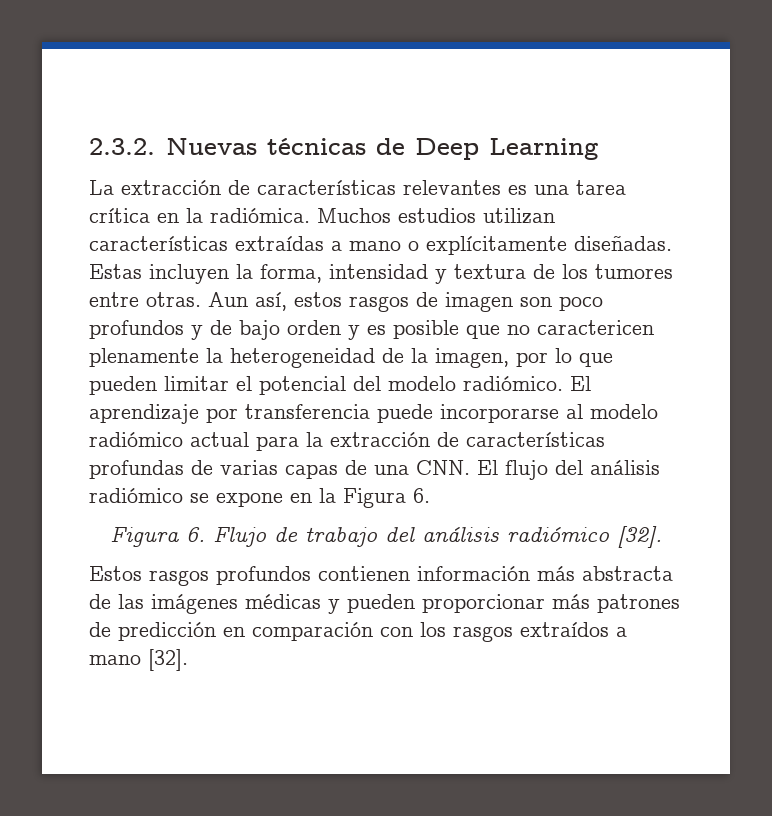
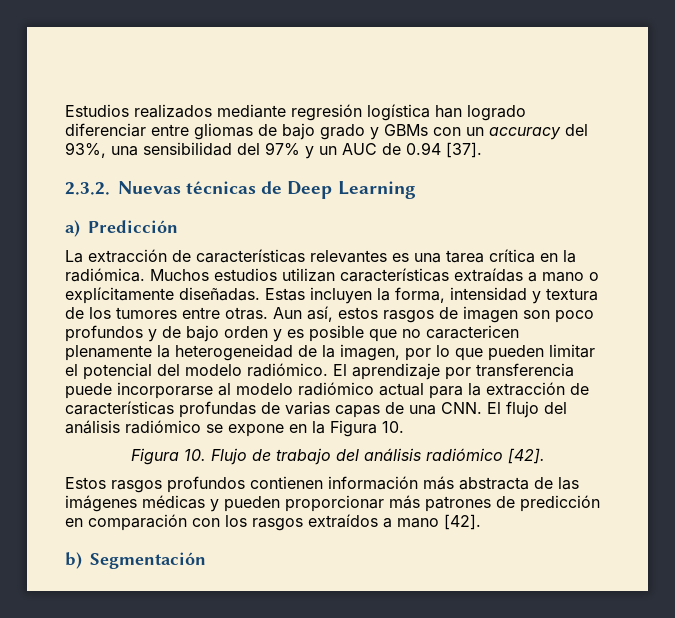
(89, 146) none -> [65,104,526,121] [65,123,588,140] [65,142,482,159] Estudios realizados mediante regresión logística han logrado diferenciar entre gliomas de bajo grado y GBMs con un accuracy del 93%, una sensibilidad del 97% y un AUC de 0.94 [37]. //
(598, 149) none -> [65,220,178,237] // a) Predicción
[413,488,430,503] [110,527,205,547] 6. // Figura 6. -> [382,421,404,433] [130,448,206,465] 10. // Figura 10.
[617,526,662,548] [32]. -> [507,448,545,464] [42].
[148,649,188,671] [32]. -> [444,514,481,530] [65,552,206,569] [42]. // b) Segmentación

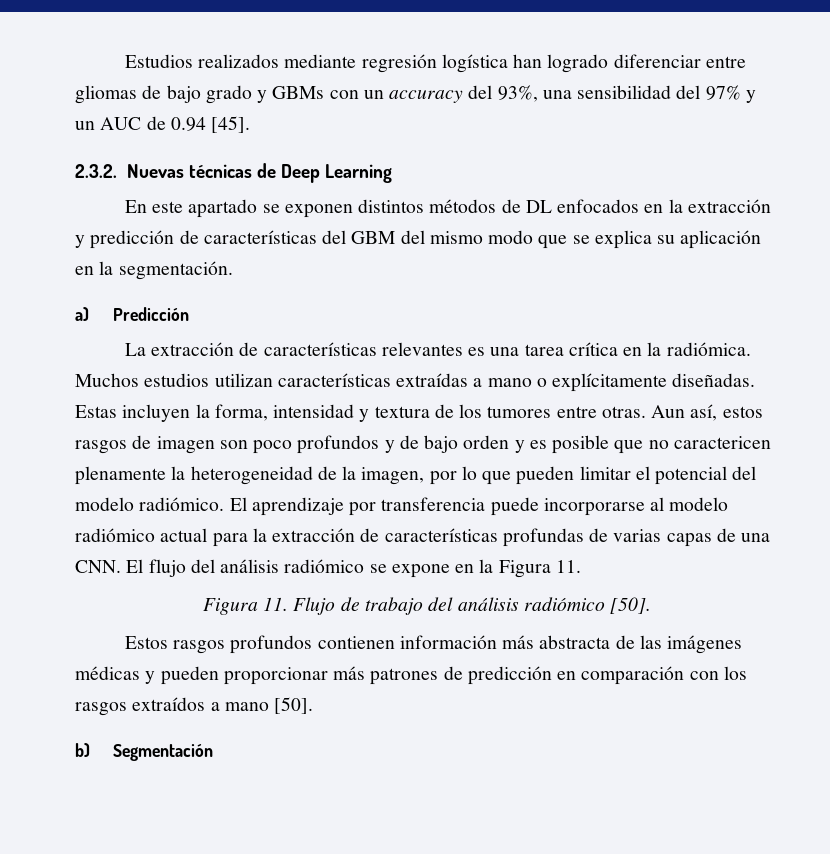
[446,142,482,158] [37]. -> [211,116,251,133] [45].
(416, 190) none -> [124,199,771,218] [75,230,762,249] [75,261,233,280] // En este apartado se exponen distintos métodos de DL enfocados en la extracción y predicción de características del GBM del mismo modo que se explica su aplicación en la segmentación.
[382,421,404,433] [130,448,206,465] 10. // Figura 10. -> [555,560,581,573] [202,597,289,615] 11. // Figura 11.
[507,448,545,464] [42]. -> [610,597,652,614] [50].
[444,514,481,530] [42]. -> [274,697,314,714] [50].

